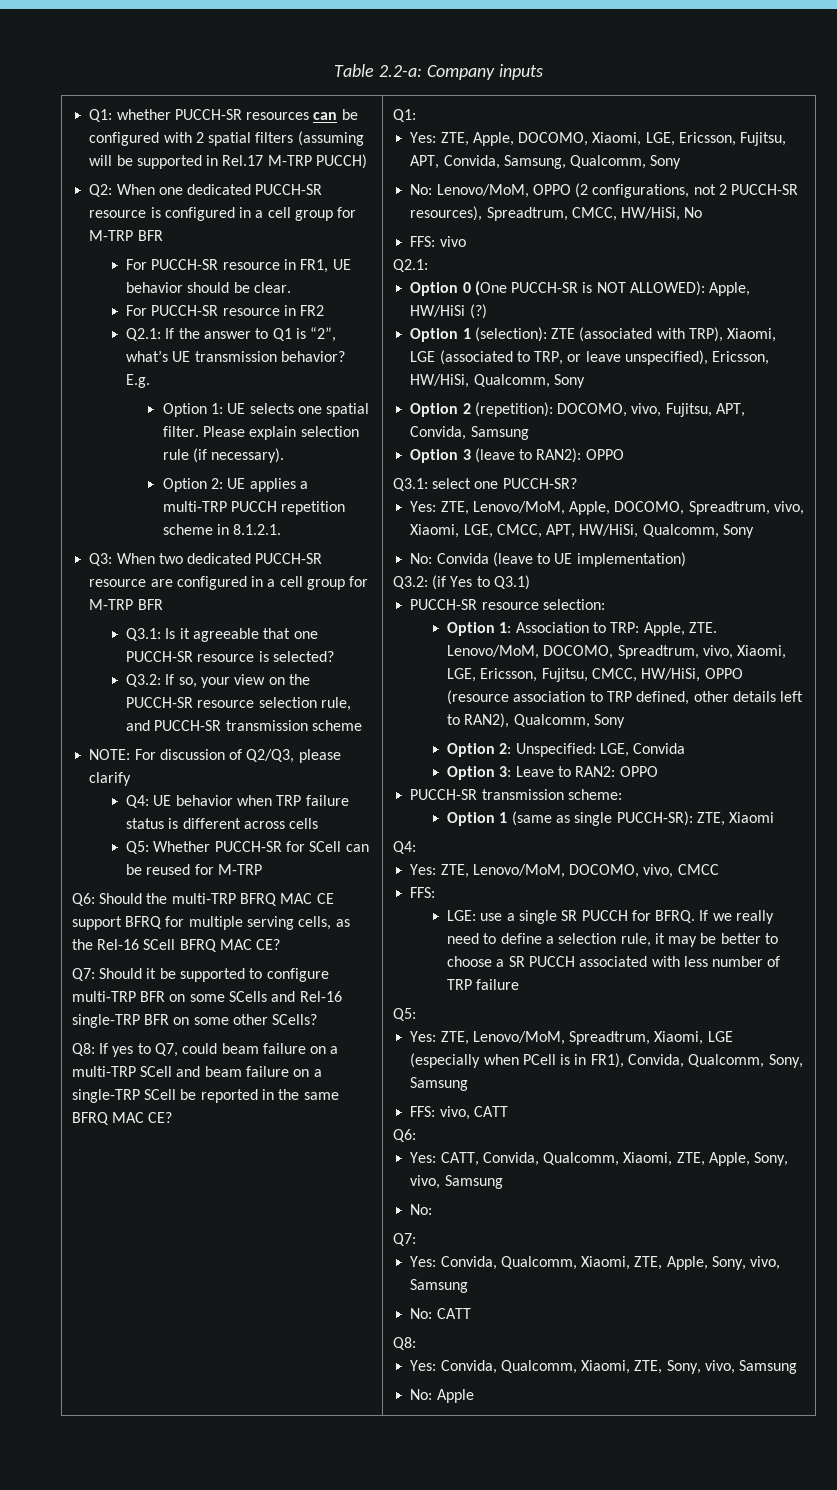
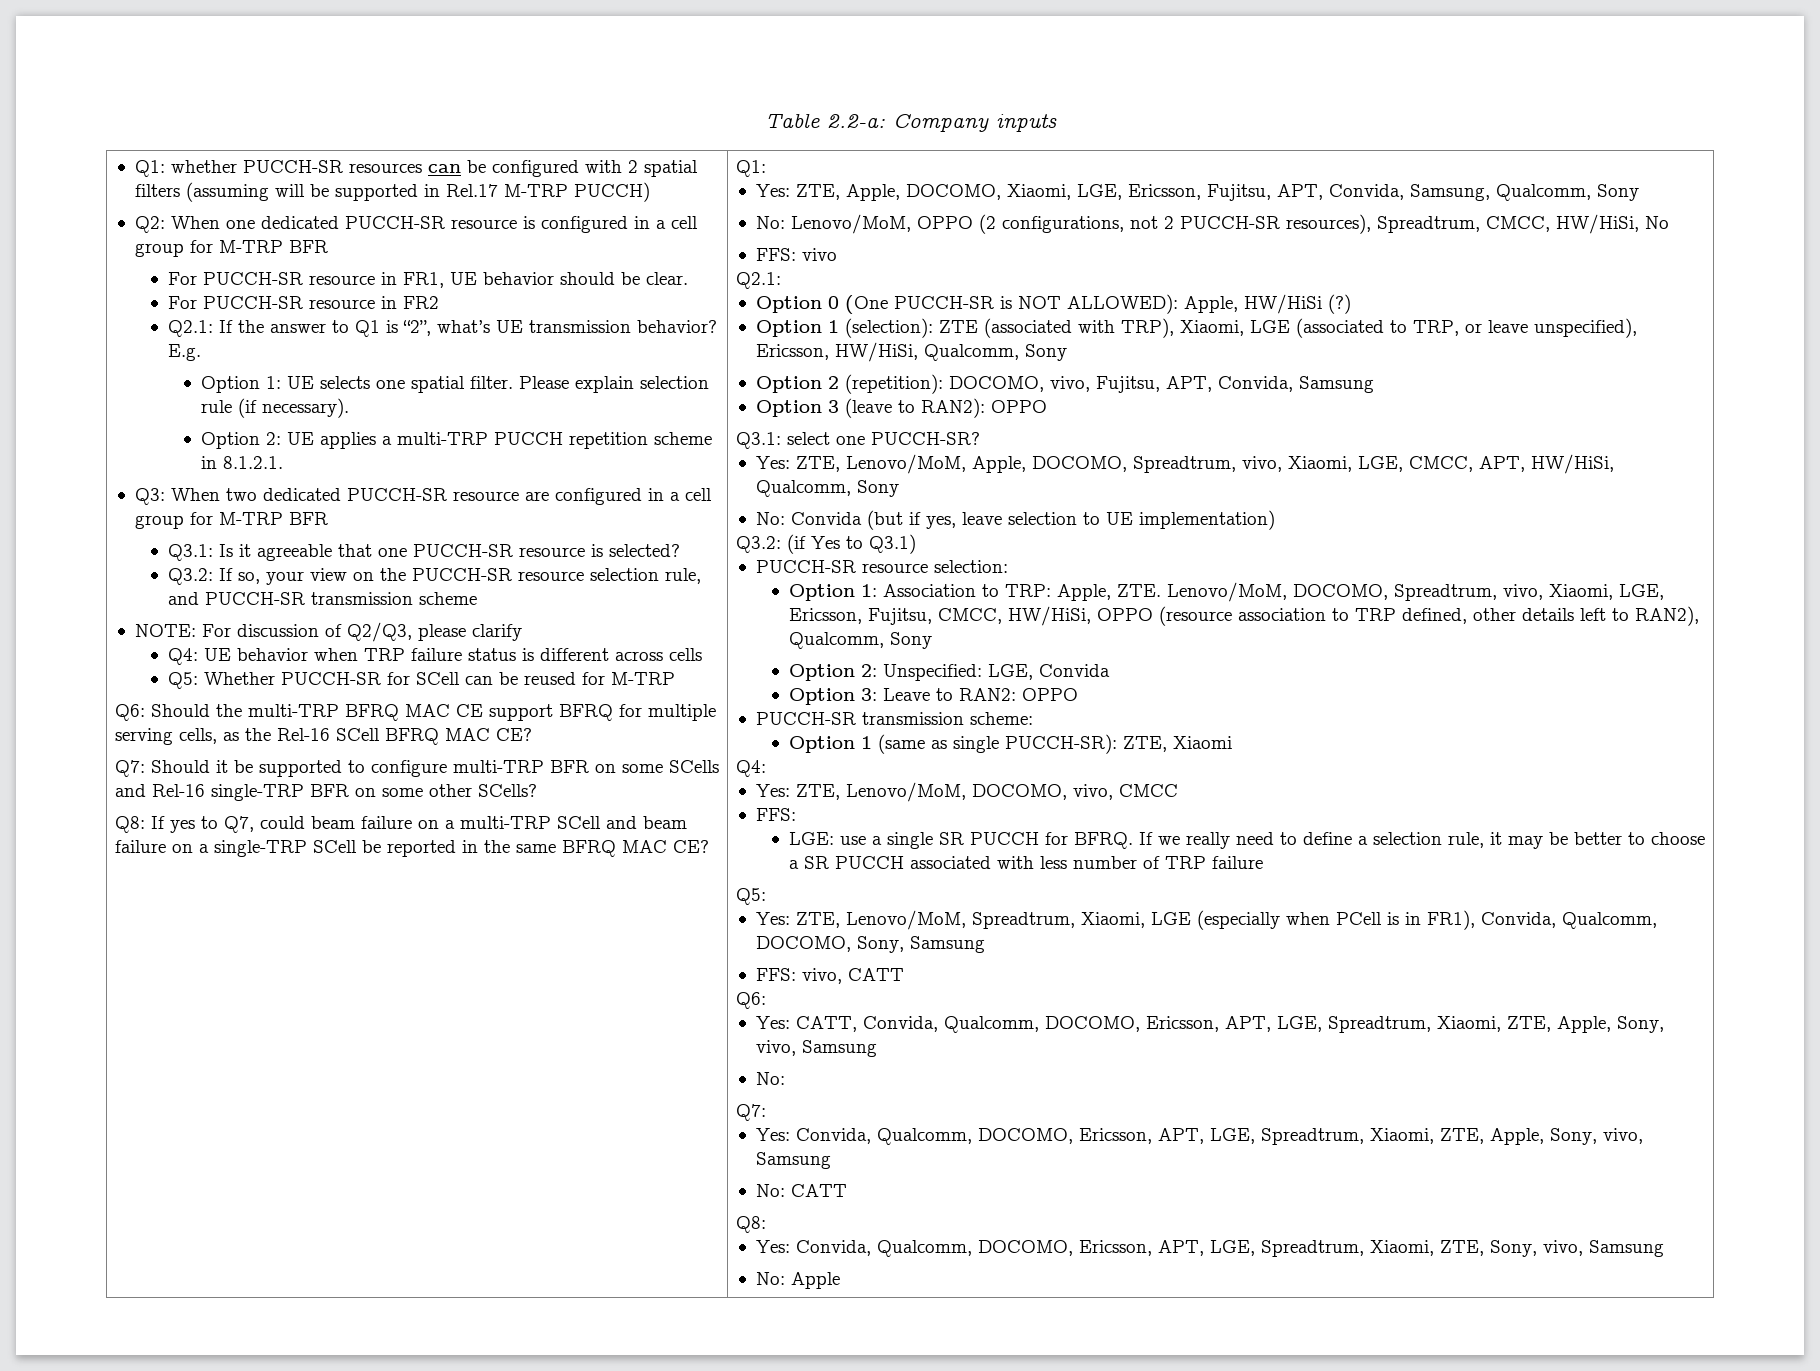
[492,552,533,567] (leave -> [867,510,1078,530] (but if yes, leave selection
(765, 1061) none -> [756,936,852,952] DOCOMO,
(620, 1159) none -> [1045,1016,1432,1033] DOCOMO, Ericsson, APT, LGE, Spreadtrum,
(577, 1263) none -> [978,1128,1365,1145] DOCOMO, Ericsson, APT, LGE, Spreadtrum,
(577, 1367) none -> [978,1240,1365,1257] DOCOMO, Ericsson, APT, LGE, Spreadtrum,

